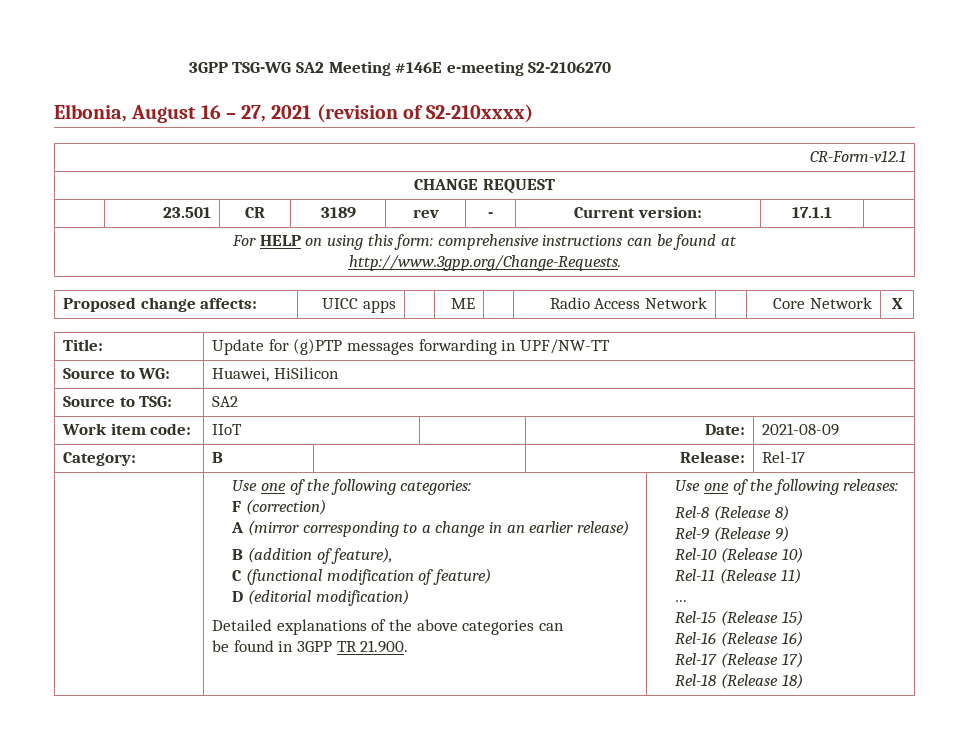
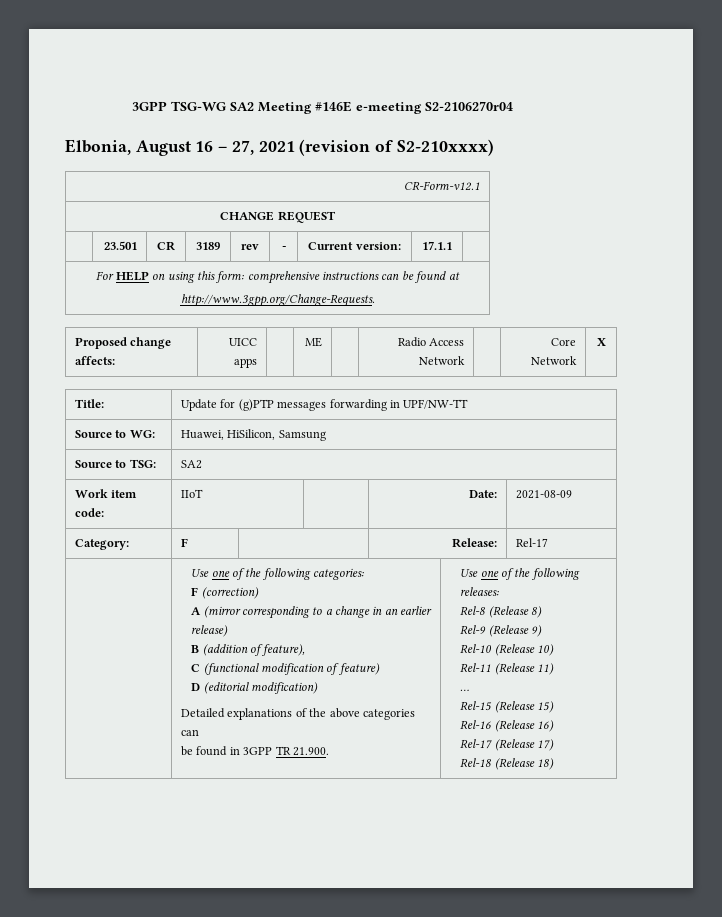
[528,62,612,73] S2-2106270 -> [425,101,514,111] S2-2106270r04
[273,367,339,379] HiSilicon -> [227,429,326,441] HiSilicon, Samsung
[212,452,224,463] B -> [181,538,189,547] F

